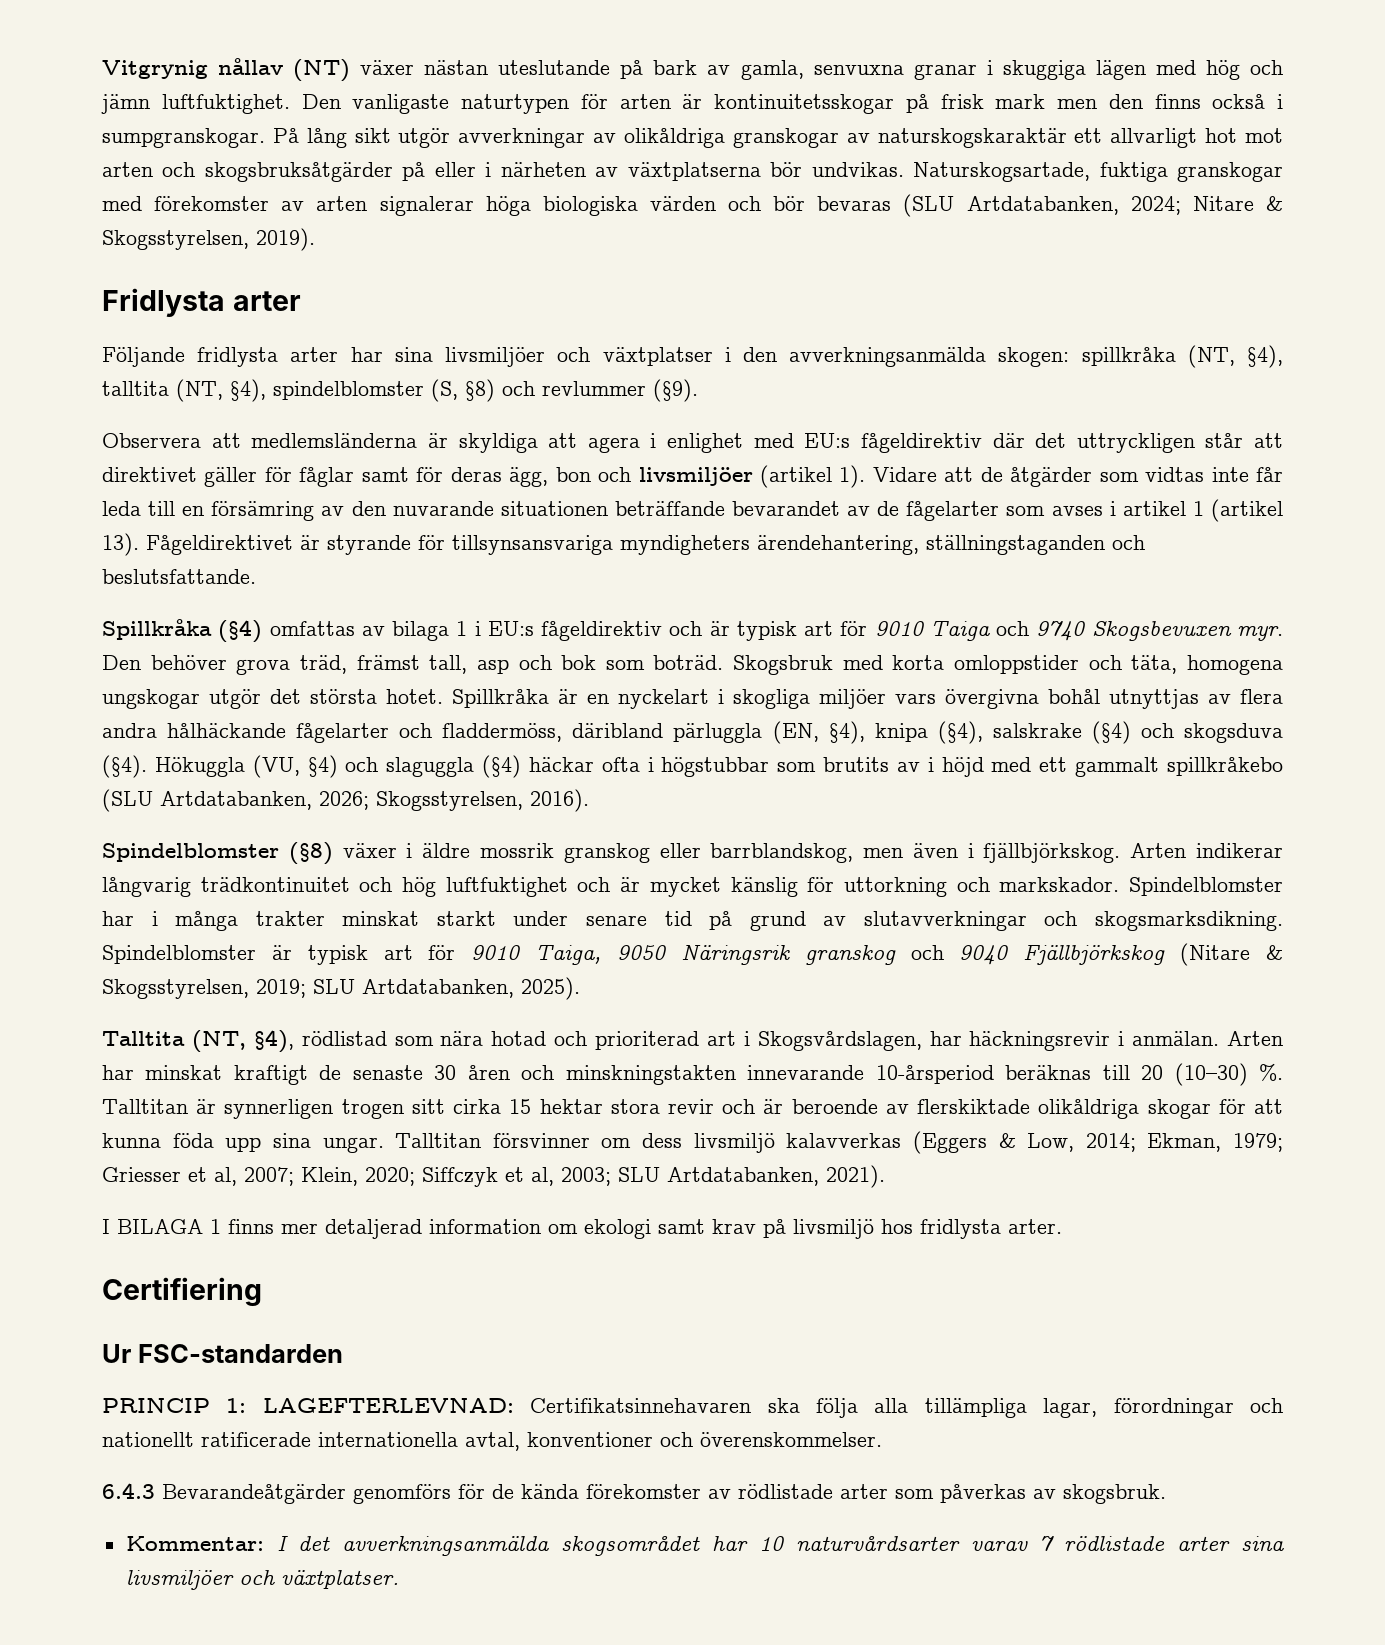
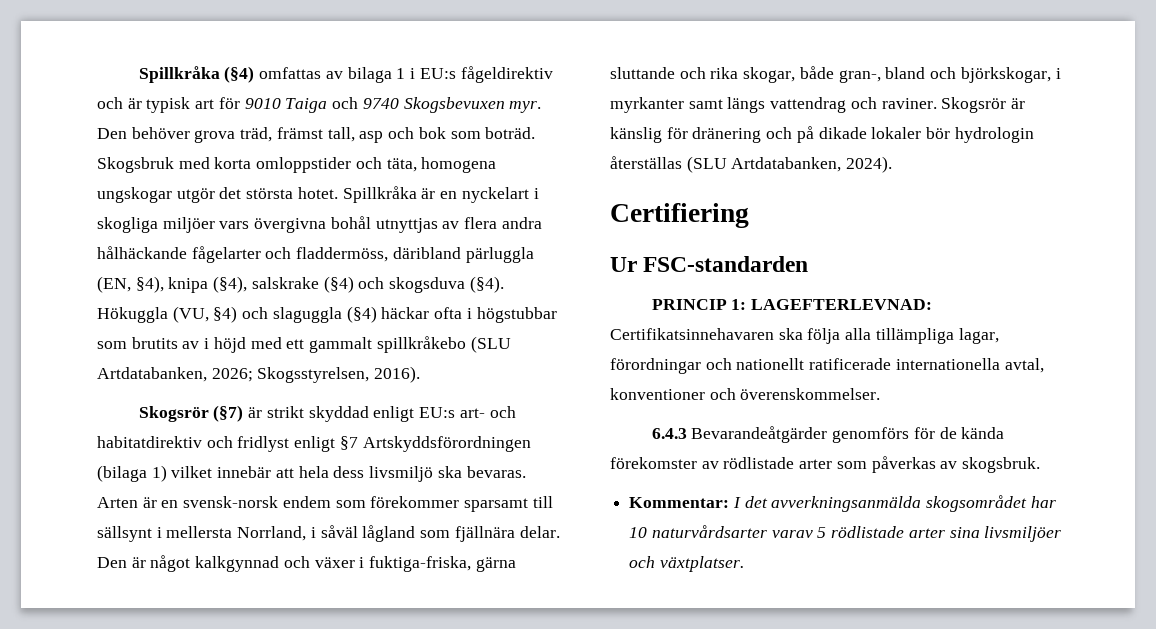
[102,58,1283,82] [101,94,1283,114] [102,128,1284,148] [102,162,1283,182] [102,194,1284,217] [102,228,315,251] [102,288,301,317] [102,345,1283,368] [102,379,698,402] [102,433,1283,453] [102,465,1284,488] [102,499,1283,522] [102,533,1145,556] [102,569,256,584] Vitgrynig nållav (NT) växer nästan uteslutande på bark av gamla, senvuxna granar i skuggiga lägen med hög och jämn luftfuktighet. Den vanligaste naturtypen för arten är kontinuitetsskogar på frisk mark men den finns också i sumpgranskogar. På lång sikt utgör avverkningar av olikåldriga granskogar av naturskogskaraktär ett allvarligt hot mot arten och skogsbruksåtgärder på eller i närheten av växtplatserna bör undvikas. Naturskogsartade, fuktiga granskogar med förekomster av arten signalerar höga biologiska värden och bör bevaras (SLU Artdatabanken, 2024; Nitare & Skogsstyrelsen, 2019). // Fridlysta arter // Följande fridlysta arter har sina livsmiljöer och växtplatser i den avverkningsanmälda skogen: spillkråka (NT, §4), talltita (NT, §4), spindelblomster (S, §8) och revlummer (§9). // Observera att medlemsländerna är skyldiga att agera i enlighet med EU:s fågeldirektiv där det uttryckligen står att direktivet gäller för fåglar samt för deras ägg, bon och livsmiljöer (artikel 1). Vidare att de åtgärder som vidtas inte får leda till en försämring av den nuvarande situationen beträffande bevarandet av de fågelarter som avses i artikel 1 (artikel 13). Fågeldirektivet är styrande för tillsynsansvariga myndigheters ärendehantering, ställningstaganden och beslutsfattande. // -> (138, 74) none
[102,842,1284,865] [102,877,1284,897] [102,911,1283,931] [102,943,1283,966] [102,977,580,1000] [102,1030,1283,1053] [102,1063,1283,1086] [102,1099,1283,1119] [102,1131,1283,1154] [102,1165,885,1188] [102,1219,1062,1239] Spindelblomster (§8) växer i äldre mossrik granskog eller barrblandskog, men även i fjällbjörkskog. Arten indikerar långvarig trädkontinuitet och hög luftfuktighet och är mycket känslig för uttorkning och markskador. Spindelblomster har i många trakter minskat starkt under senare tid på grund av slutavverkningar och skogsmarksdikning. Spindelblomster är typisk art för 9010 Taiga, 9050 Näringsrik granskog och 9040 Fjällbjörkskog (Nitare & Skogsstyrelsen, 2019; SLU Artdatabanken, 2025). // Talltita (NT, §4), rödlistad som nära hotad och prioriterad art i Skogsvårdslagen, har häckningsrevir i anmälan. Arten har minskat kraftigt de senaste 30 åren och minskningstakten innevarande 10-årsperiod beräknas till 20 (10–30) %. Talltitan är synnerligen trogen sitt cirka 15 hektar stora revir och är beroende av flerskiktade olikåldriga skogar för att kunna föda upp sina ungar. Talltitan försvinner om dess livsmiljö kalavverkas (Eggers & Low, 2014; Ekman, 1979; Griesser et al, 2007; Klein, 2020; Siffczyk et al, 2003; SLU Artdatabanken, 2021). // I BILAGA 1 finns mer detaljerad information om ekologi samt krav på livsmiljö hos fridlysta arter. -> [138,405,516,422] [97,436,531,452] [97,465,526,482] [97,496,553,512] [97,525,560,542] [97,555,516,572] [610,66,1061,83] [610,97,1026,113] [610,126,1034,143] [610,156,893,173] Skogsrör (§7) är strikt skyddad enligt EU:s art- och habitatdirektiv och fridlyst enligt §7 Artskyddsförordningen (bilaga 1) vilket innebär att hela dess livsmiljö ska bevaras. Arten är en svensk-norsk endem som förekommer sparsamt till sällsynt i mellersta Norrland, i såväl lågland som fjällnära delar. Den är något kalkgynnad och växer i fuktiga-friska, gärna sluttande och rika skogar, både gran-, bland och björkskogar, i myrkanter samt längs vattendrag och raviner. Skogsrör är känslig för dränering och på dikade lokaler bör hydrologin återställas (SLU Artdatabanken, 2024).
[1039,1536,1055,1551] 7 -> [817,527,827,538] 5

